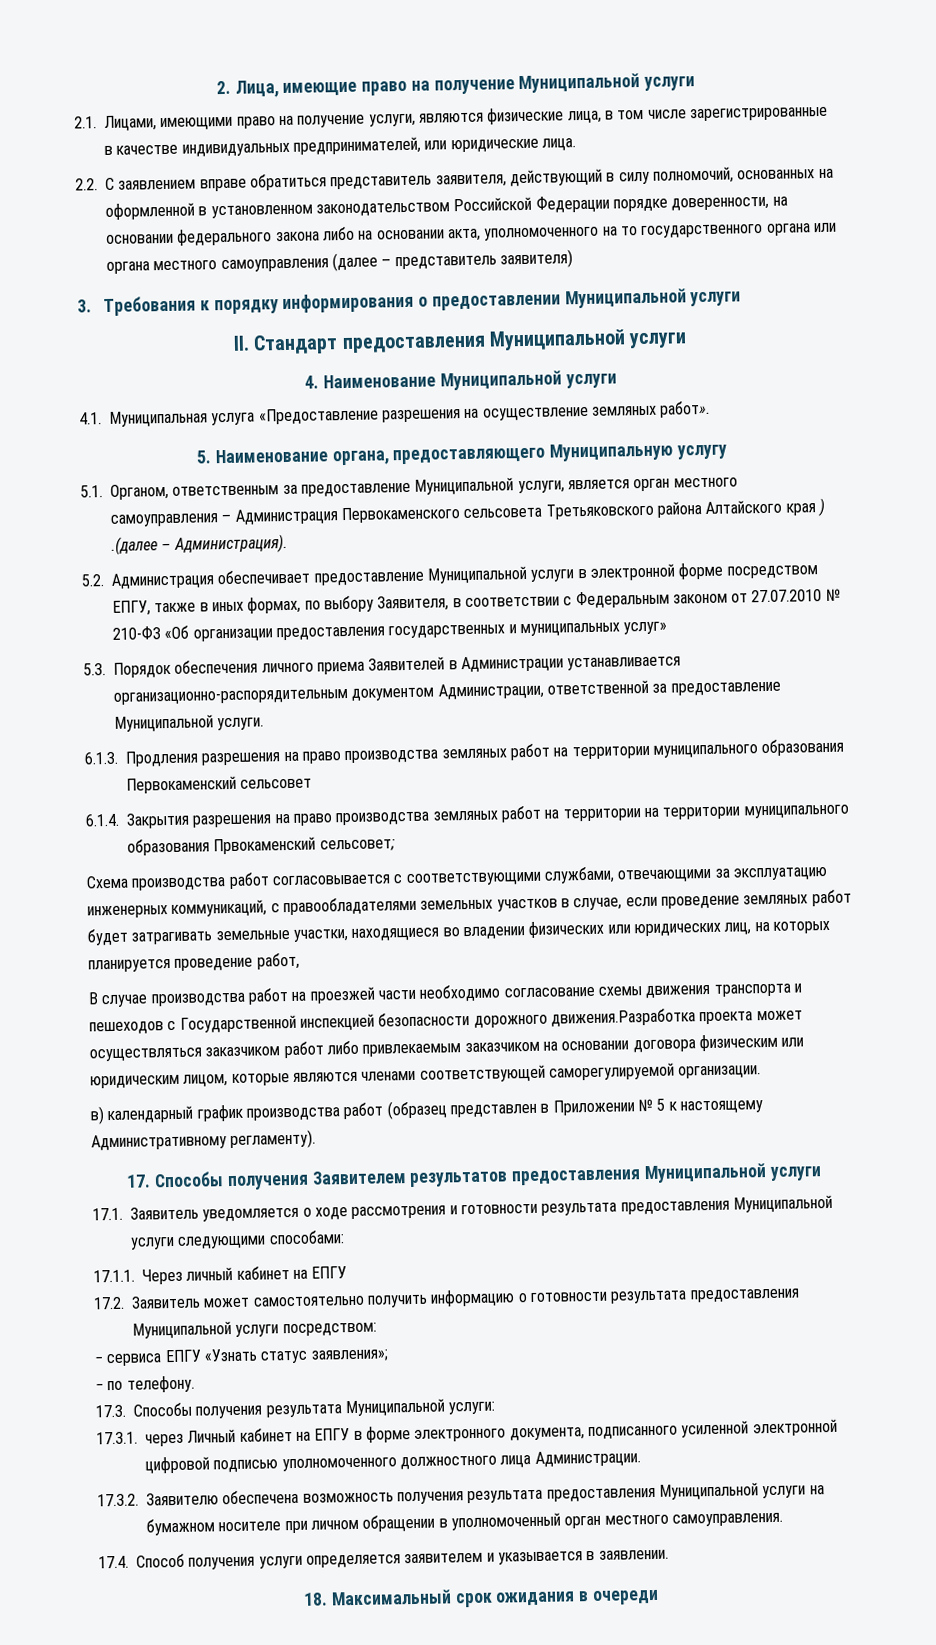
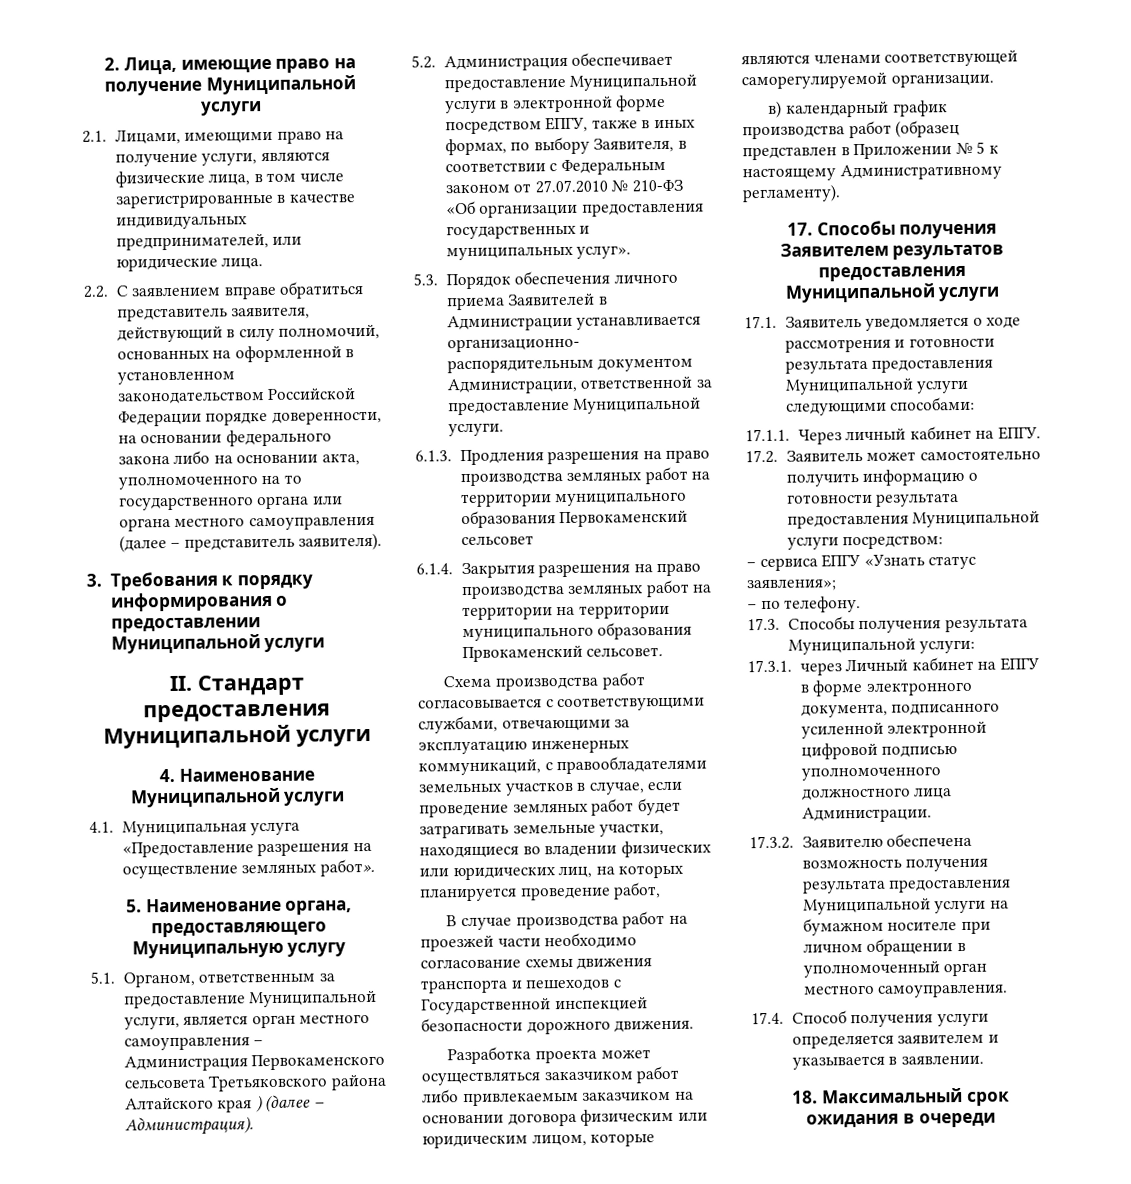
[499,249,573,269] заявителя) -> [298,532,383,551] заявителя).
[111,536,158,555] .(далее -> [265,1094,312,1113] (далее
[623,621,668,635] услуг» -> [576,245,632,259] услуг».
[319,839,396,852] сельсовет; -> [586,647,664,657] сельсовет.
[550,1008,696,1027] движения.Разработка -> [614,1019,695,1033] [447,1046,532,1065] движения. // Разработка
[311,1266,348,1279] ЕПГУ -> [997,426,1041,440] ЕПГУ.

